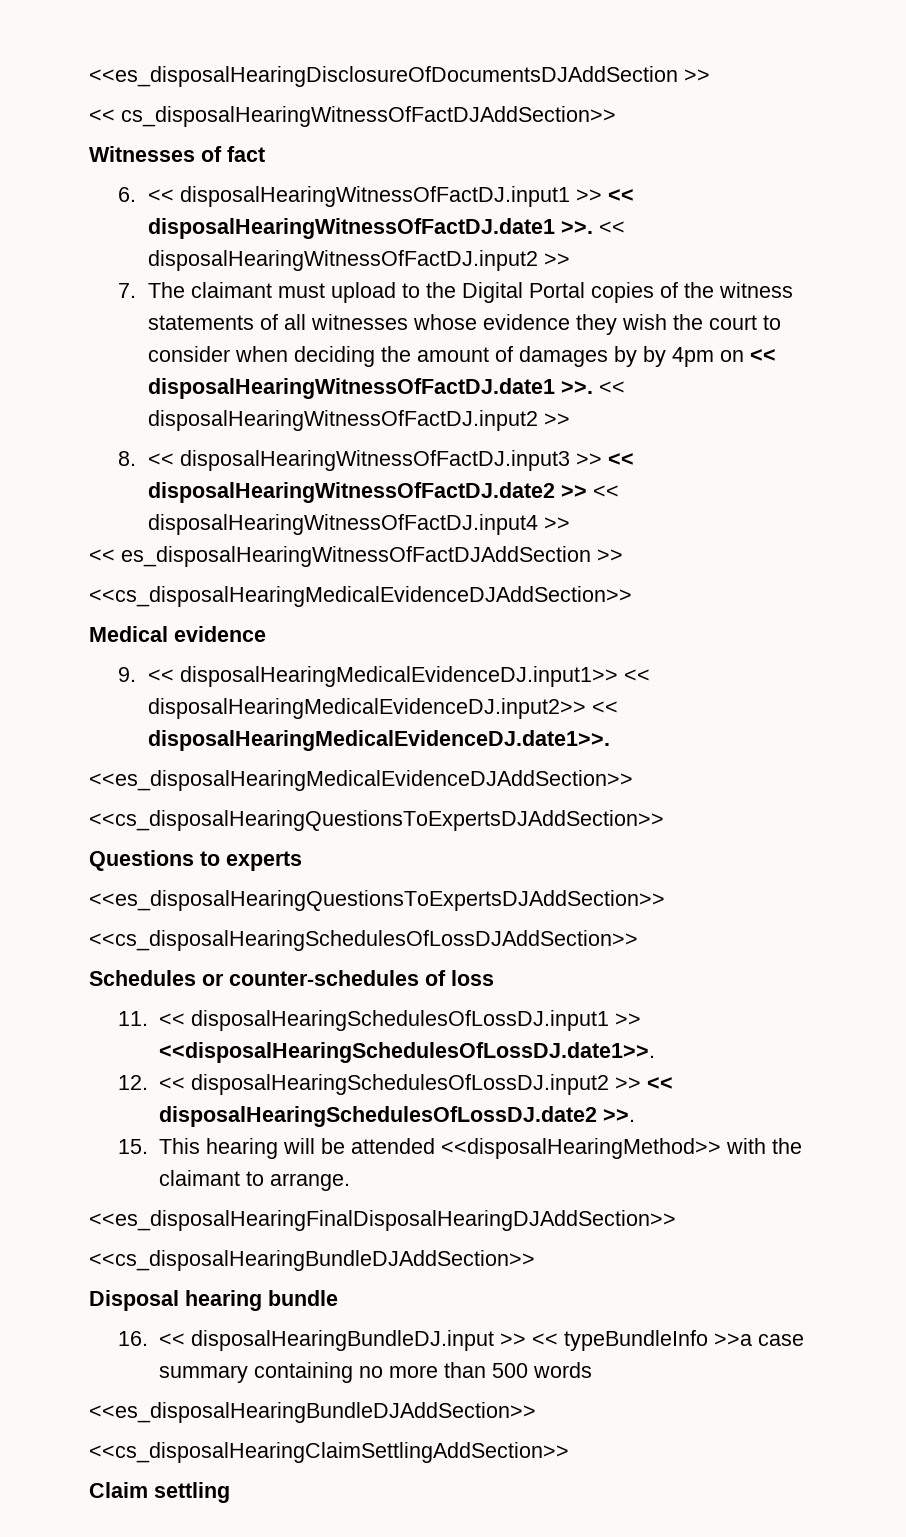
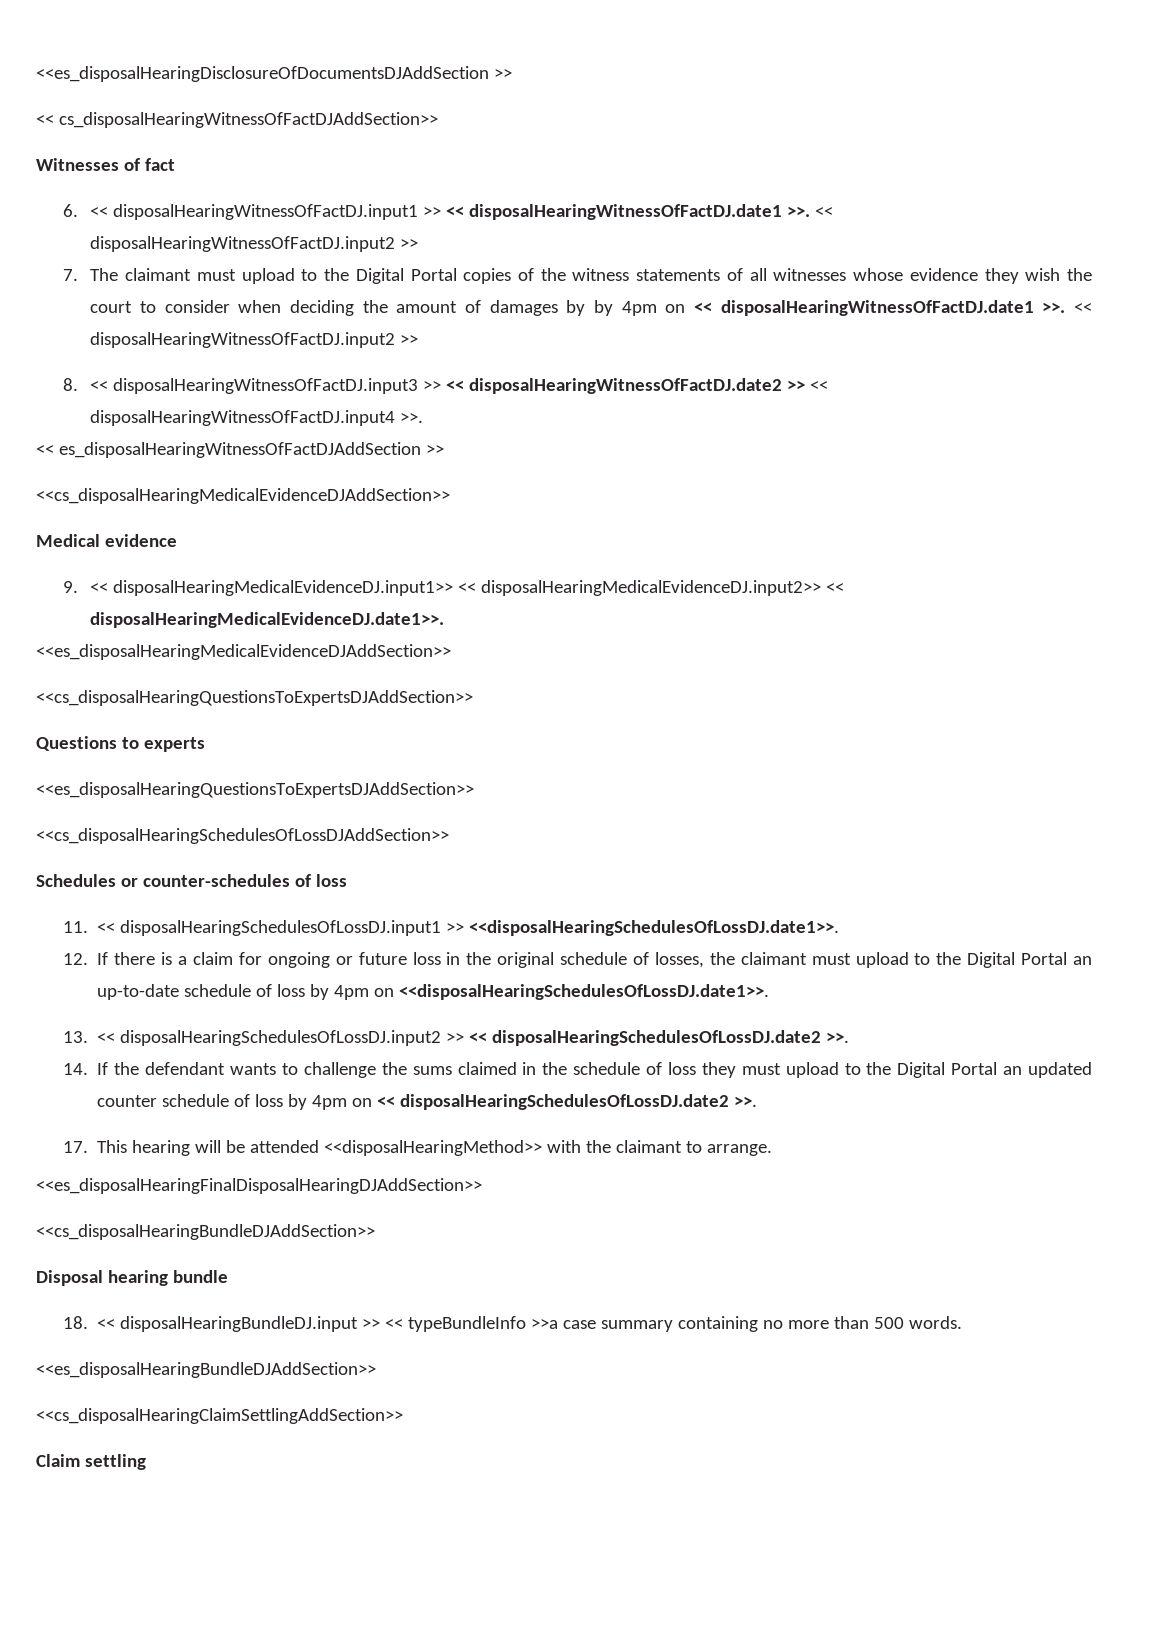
[543,517,570,530] >> -> [400,413,424,423] >>.
(149, 1082) none -> [97,952,1093,968] [97,984,770,1000] [63,1031,89,1043] If there is a claim for ongoing or future loss in the original schedule of losses, the claimant must upload to the Digital Portal an up-to-date schedule of loss by 4pm on <<disposalHearingSchedulesOfLossDJ.date1>>. // 13.
[118,1139,149,1154] 15. -> [63,1062,1093,1078] [97,1094,758,1110] [63,1141,89,1153] 14. If the defendant wants to challenge the sums claimed in the schedule of loss they must upload to the Digital Portal an updated counter schedule of loss by 4pm on << disposalHearingSchedulesOfLossDJ.date2 >>. // 17.
[118,1331,149,1346] 16. -> [63,1316,89,1329] 18.
[533,1362,593,1378] words -> [909,1316,963,1329] words.

